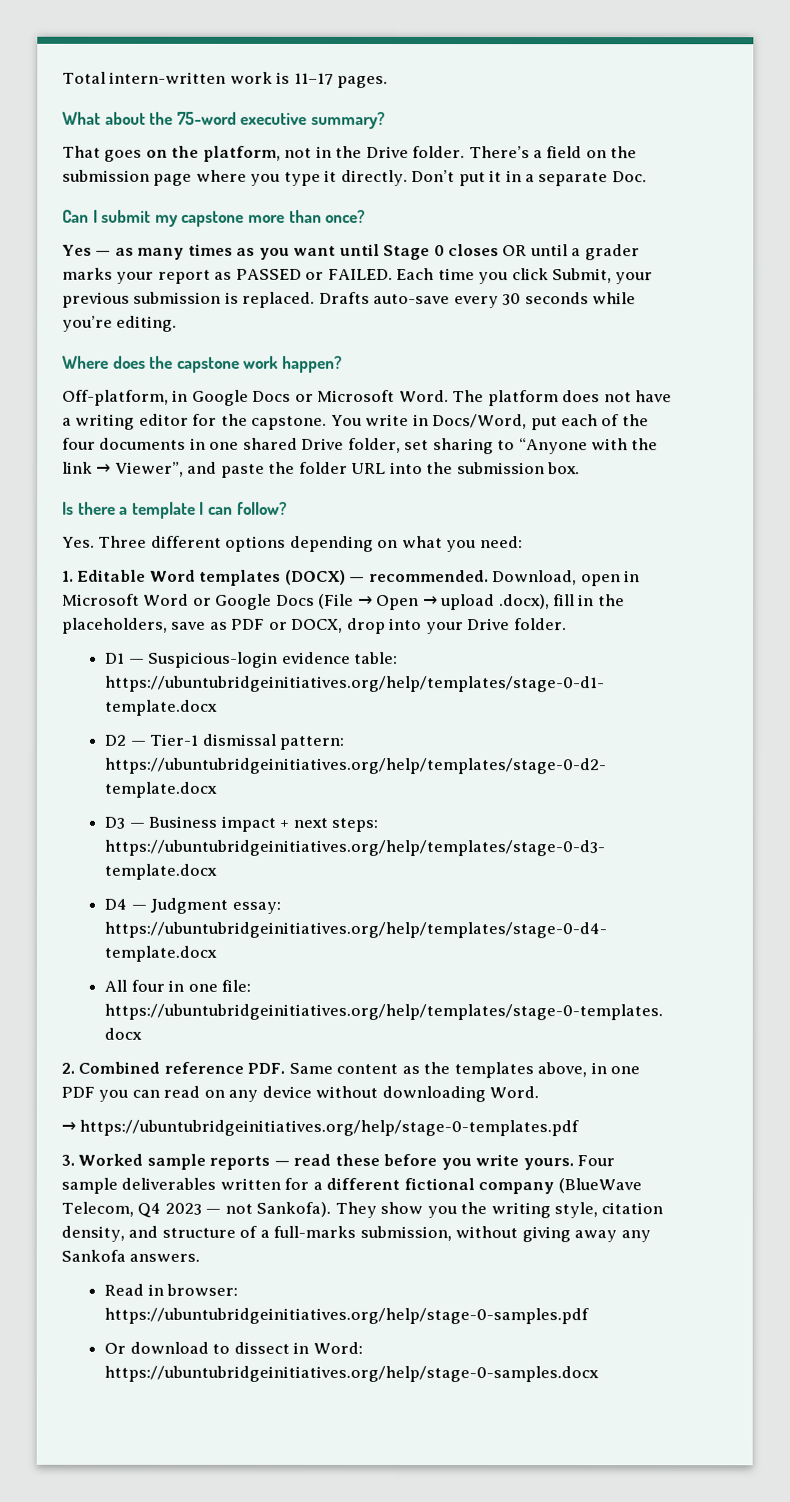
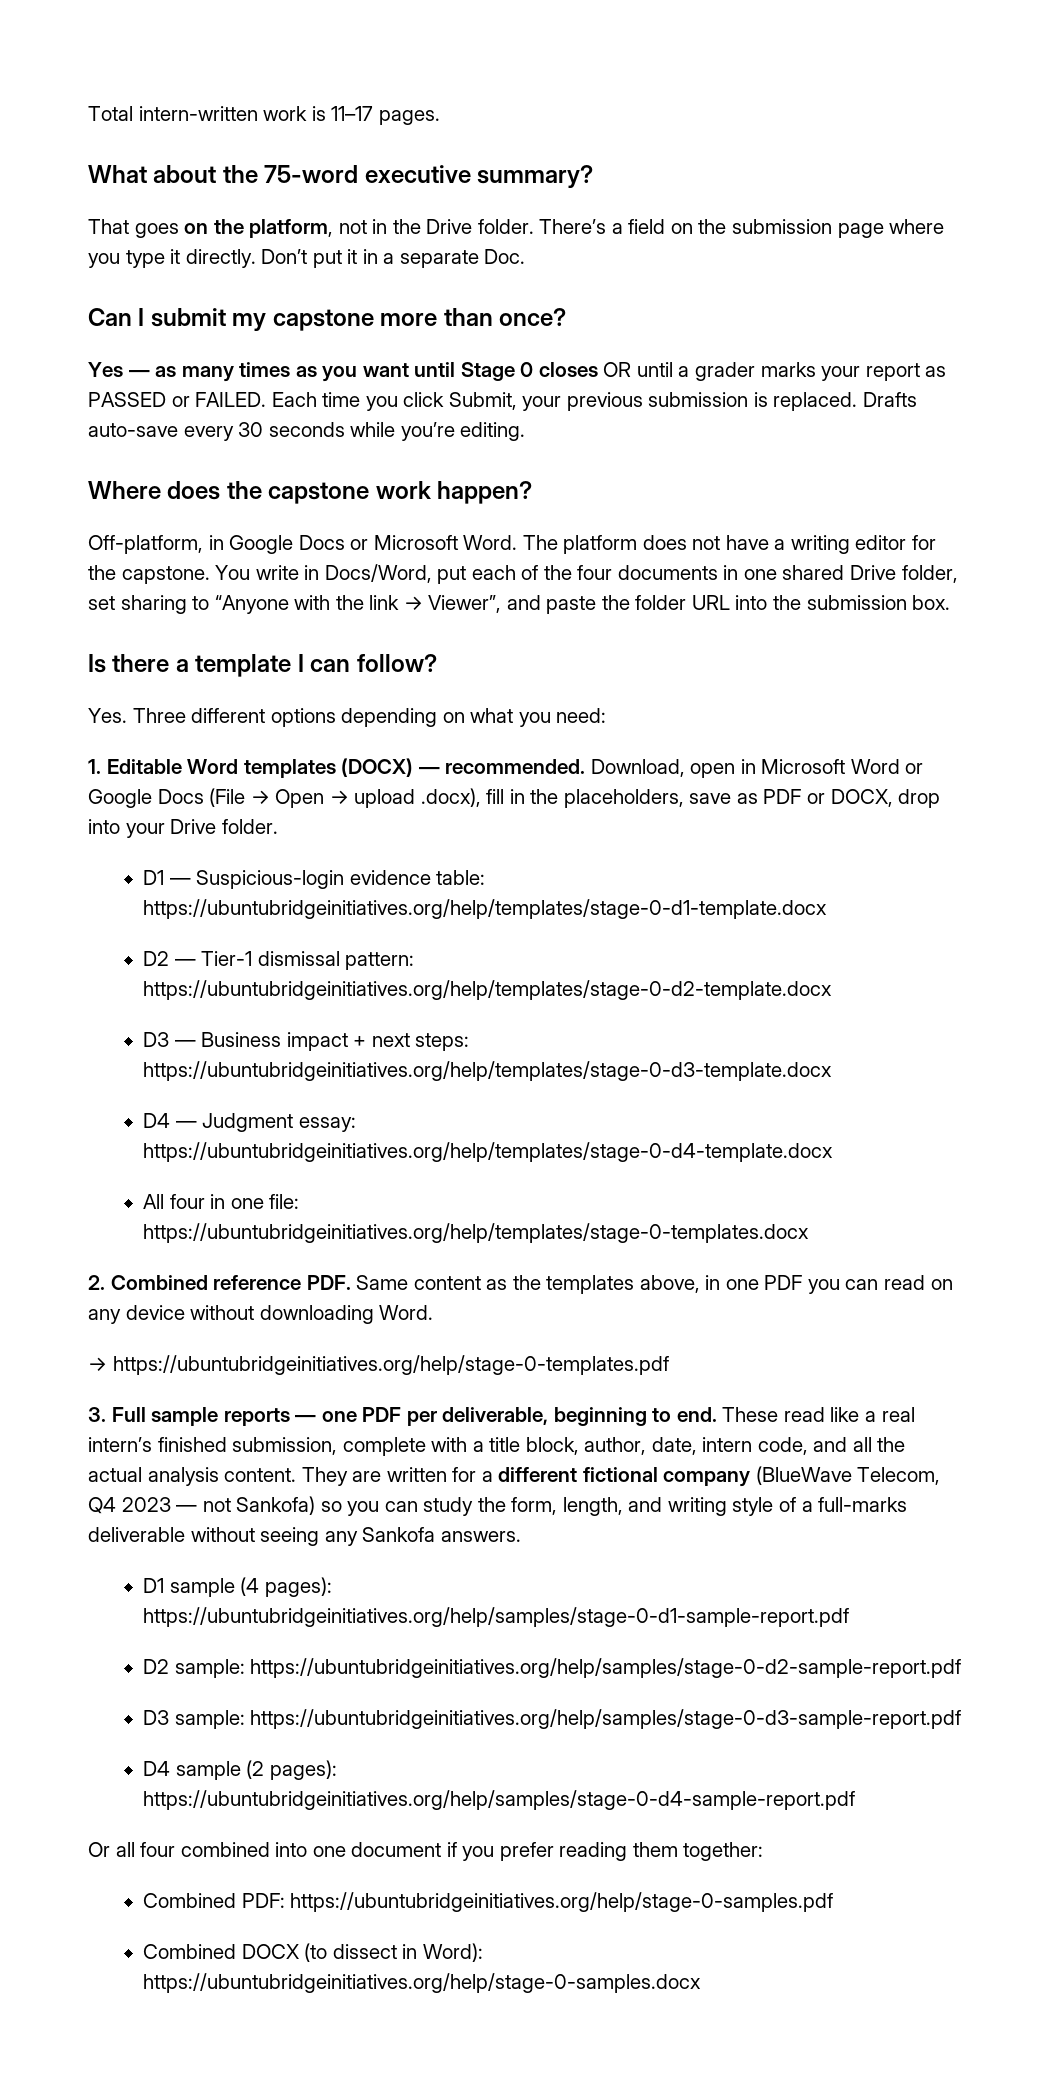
[78,1153,144,1166] Worked -> [111,1407,146,1422] Full
[293,1153,616,1171] [61,1177,217,1194] read these before you write yours. Four sample deliverables -> [321,1407,915,1426] [88,1437,906,1456] [88,1467,382,1486] one PDF per deliverable, beginning to end. These read like a real intern’s finished submission, complete with a title block, author, date, intern code, and all the actual analysis content. They are
[256,1201,664,1219] [61,1225,651,1243] [61,1249,201,1262] [104,1283,239,1296] [104,1307,590,1325] [104,1341,231,1354] Sankofa). They show you the writing style, citation density, and structure of a full-marks submission, without giving away any Sankofa answers. // Read in browser: https://ubuntubridgeinitiatives.org/help/stage-0-samples.pdf // Or download to -> [236,1496,908,1516] [88,1527,521,1546] [142,1577,332,1597] [142,1607,849,1627] [142,1658,962,1678] [142,1709,962,1729] [142,1760,337,1780] [142,1790,855,1810] [88,1842,764,1861] [142,1892,834,1912] [142,1943,328,1962] Sankofa) so you can study the form, length, and writing style of a full-marks deliverable without seeing any Sankofa answers. // D1 sample (4 pages): https://ubuntubridgeinitiatives.org/help/samples/stage-0-d1-sample-report.pdf // D2 sample: https://ubuntubridgeinitiatives.org/help/samples/stage-0-d2-sample-report.pdf // D3 sample: https://ubuntubridgeinitiatives.org/help/samples/stage-0-d3-sample-report.pdf // D4 sample (2 pages): https://ubuntubridgeinitiatives.org/help/samples/stage-0-d4-sample-report.pdf // Or all four combined into one document if you prefer reading them together: // Combined PDF: https://ubuntubridgeinitiatives.org/help/stage-0-samples.pdf // Combined DOCX (to
[312,1341,363,1354] Word: -> [422,1943,483,1962] Word):

